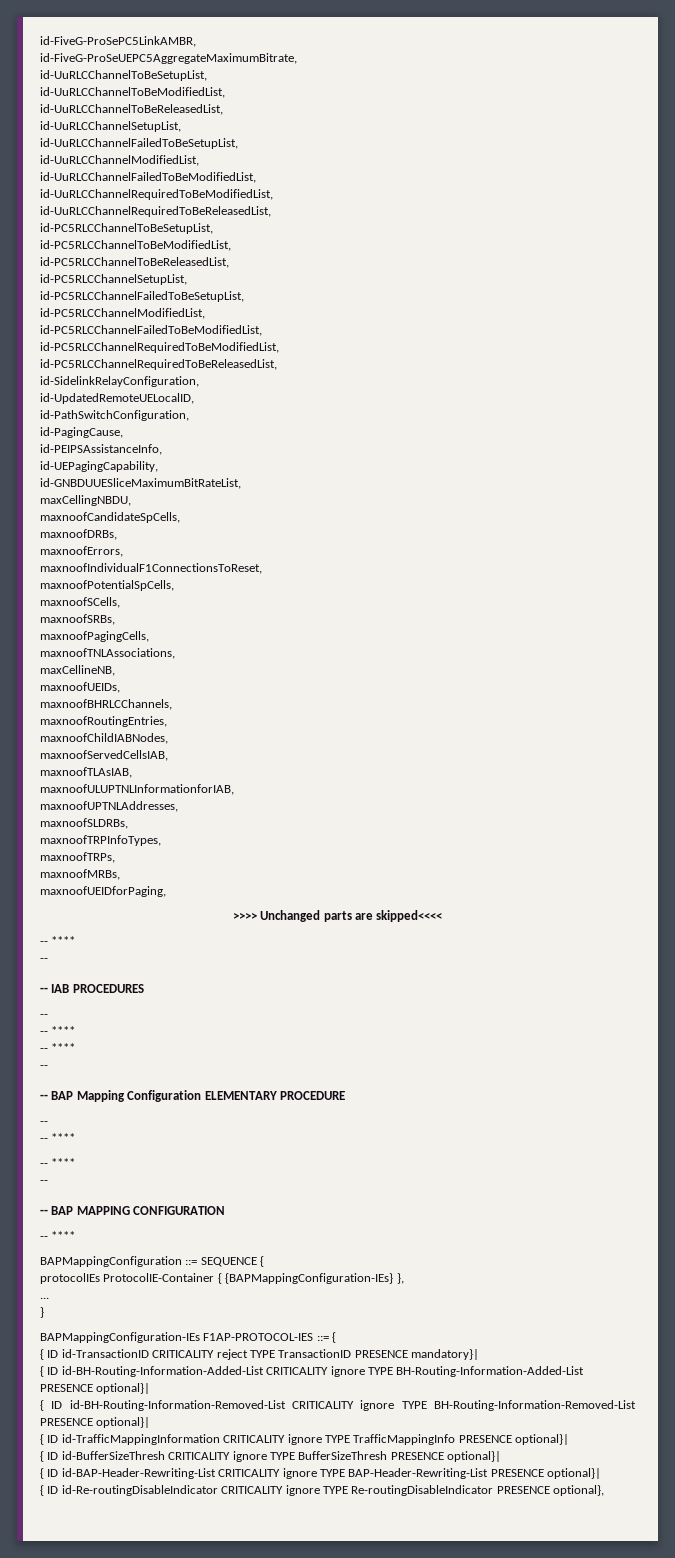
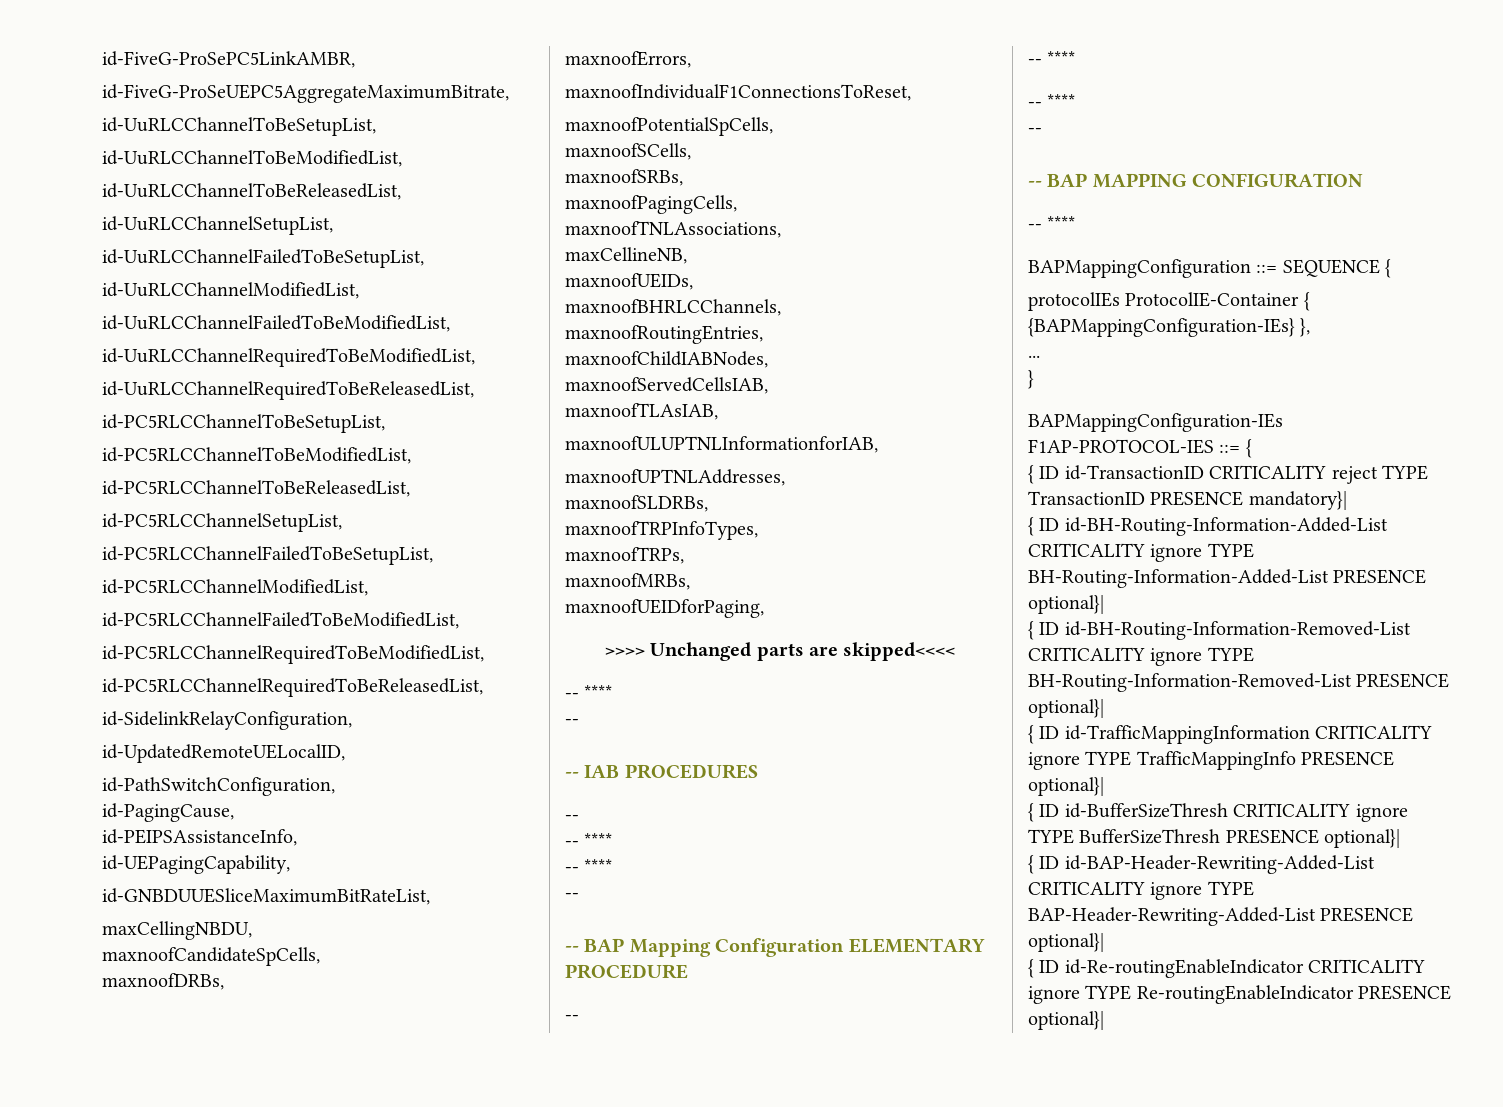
[61,1468,601,1479] [40,1485,604,1496] id-BAP-Header-Rewriting-List CRITICALITY ignore TYPE BAP-Header-Rewriting-List PRESENCE optional}| // { ID id-Re-routingDisableIndicator CRITICALITY ignore TYPE Re-routingDisableIndicator PRESENCE optional}, -> [1064,855,1375,874] [1028,881,1254,900] [1028,907,1414,926] [1028,933,1104,952] [1028,959,1426,978] [1028,985,1452,1004] [1028,1011,1104,1030] id-BAP-Header-Rewriting-Added-List CRITICALITY ignore TYPE BAP-Header-Rewriting-Added-List PRESENCE optional}| // { ID id-Re-routingEnableIndicator CRITICALITY ignore TYPE Re-routingEnableIndicator PRESENCE optional}|

